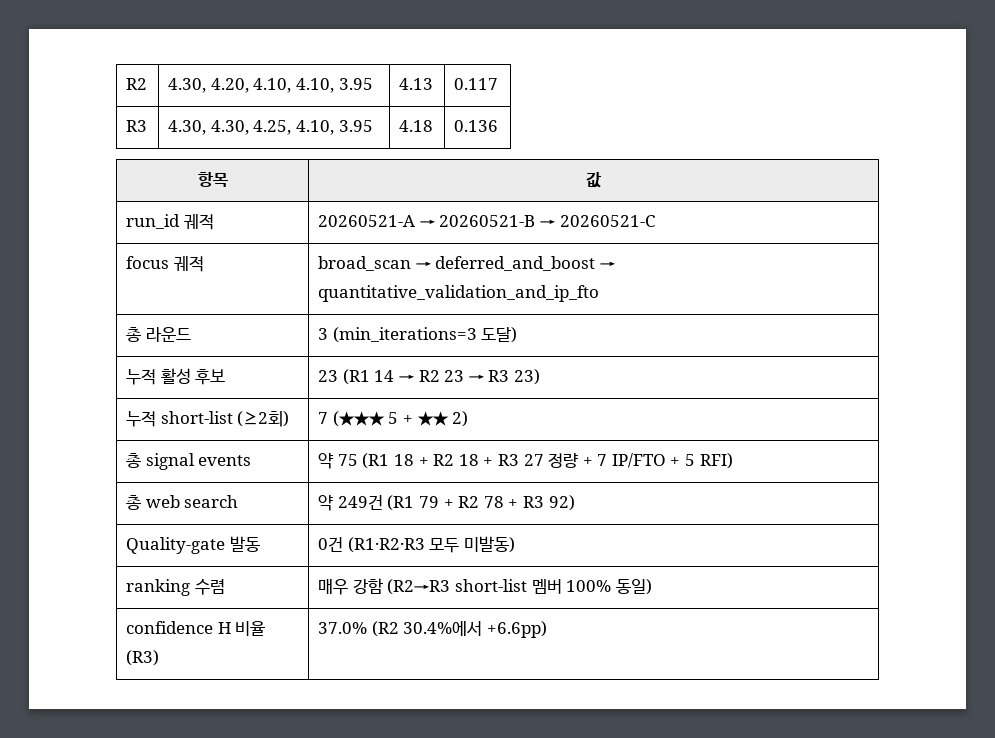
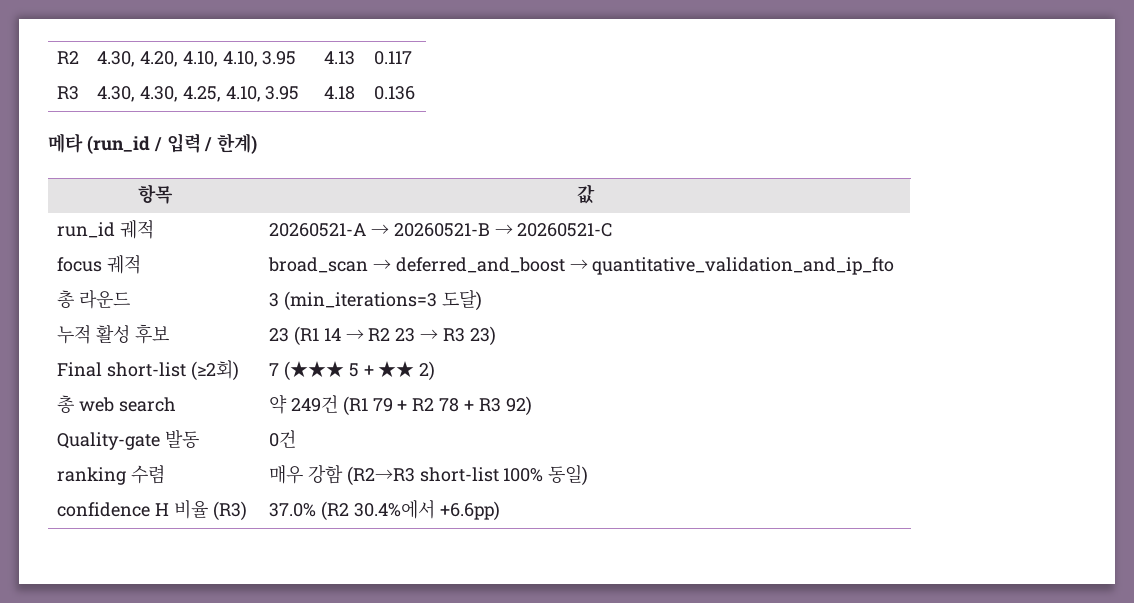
(499, 126) none -> [48,133,258,154] // 메타 (run_id / 입력 / 한계)
[126,411,157,427] 누적 -> [56,362,102,377] Final
[126,453,252,470] [318,452,733,469] // 총 signal events | 약 75 (R1 18 + R2 18 + R3 27 정량 + 7 IP/FTO + 5 RFI) -> (436, 371) none
[347,536,515,553] (R1·R2·R3 모두 미발동) -> (296, 439) none
[531,578,562,594] 멤버 -> (499, 474) none

